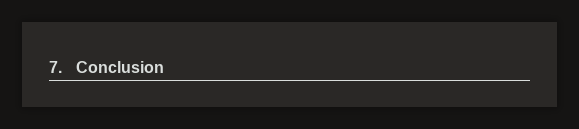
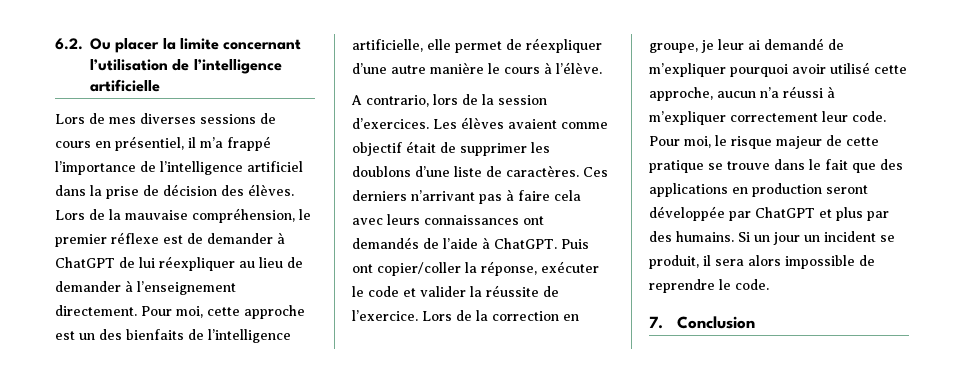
(49, 67) none -> [55,38,302,53] [90,59,282,74] [90,79,160,92] [55,113,276,124] [55,136,271,151] [55,161,303,175] [55,184,294,199] [55,208,311,223] [55,232,285,247] [55,256,303,271] [55,280,236,295] [55,305,305,319] [55,329,291,343] [352,38,602,53] [352,62,602,74] [351,94,547,107] [352,117,608,129] [352,141,550,156] [352,165,608,177] [352,189,581,204] [352,214,544,225] [352,237,589,249] [352,261,599,276] [352,285,559,297] [352,310,579,321] [649,38,844,53] [649,62,907,77] [649,86,835,101] [649,111,886,125] [649,135,879,149] [649,159,903,173] [649,183,868,197] [649,206,889,221] [649,231,895,245] [649,255,875,269] [649,279,769,293] 6.2. Ou placer la limite concernant l’utilisation de l’intelligence artificielle // Lors de mes diverses sessions de cours en présentiel, il m’a frappé l’importance de l’intelligence artificiel dans la prise de décision des élèves. Lors de la mauvaise compréhension, le premier réflexe est de demander à ChatGPT de lui réexpliquer au lieu de demander à l’enseignement directement. Pour moi, cette approche est un des bienfaits de l’intelligence artificielle, elle permet de réexpliquer d’une autre manière le cours à l’élève. // A contrario, lors de la session d’exercices. Les élèves avaient comme objectif était de supprimer les doublons d’une liste de caractères. Ces derniers n’arrivant pas à faire cela avec leurs connaissances ont demandés de l’aide à ChatGPT. Puis ont copier/coller la réponse, exécuter le code et valider la réussite de l’exercice. Lors de la correction en groupe, je leur ai demandé de m’expliquer pourquoi avoir utilisé cette approche, aucun n’a réussi à m’expliquer correctement leur code. Pour moi, le risque majeur de cette pratique se trouve dans le fait que des applications en production seront développée par ChatGPT et plus par des humains. Si un jour un incident se produit, il sera alors impossible de reprendre le code. //

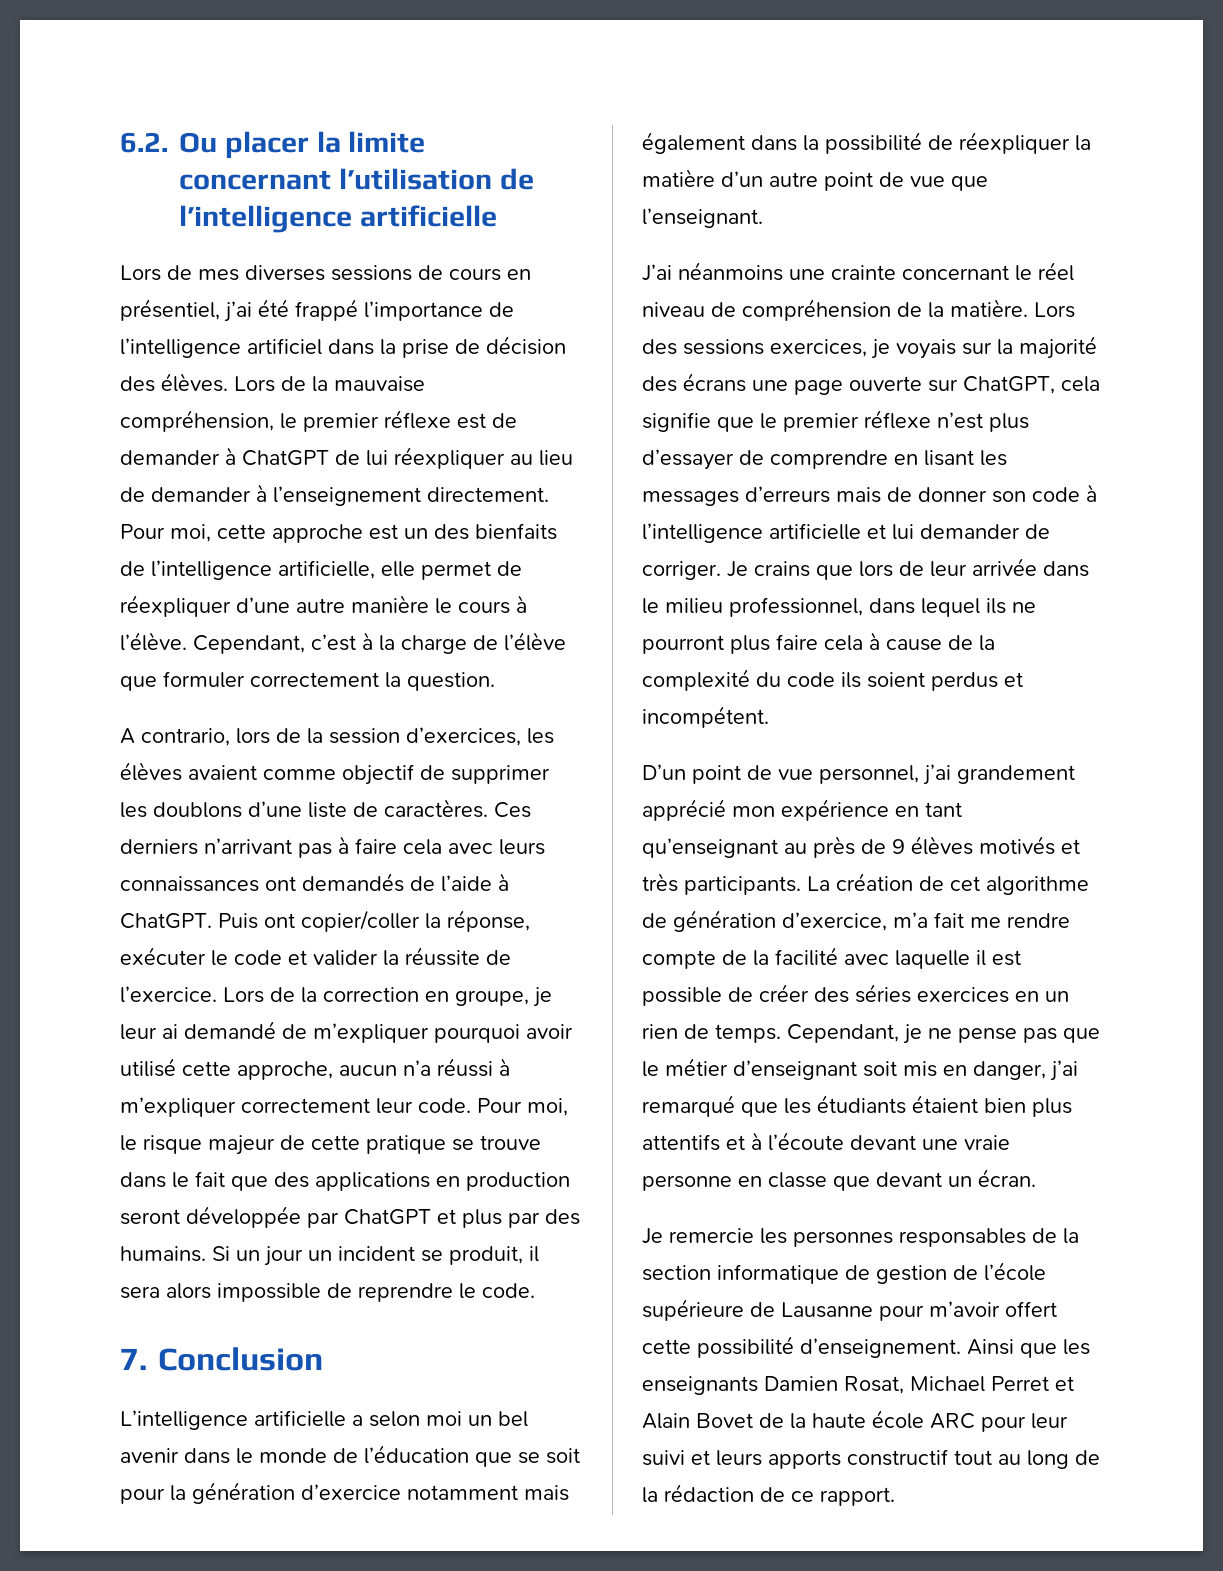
[188,137,223,148] il m’a -> [224,299,289,322] j’ai été
(602, 68) none -> [193,632,566,654] [120,671,495,691] Cependant, c’est à la charge de l’élève que formuler correctement la question.
[352,118,457,129] d’exercices. Les -> [406,727,554,746] d’exercices, les
[406,141,436,153] était -> (414, 774) none
(755, 322) none -> [120,1410,528,1430] [120,1445,580,1467] [120,1482,569,1504] [642,132,1091,154] [642,169,988,191] [642,208,763,228] [642,262,1074,281] [642,299,1075,321] [642,336,1097,359] [642,373,1100,395] [642,410,1029,432] [642,449,1007,470] [642,484,1097,506] [642,523,1050,543] [642,558,1089,580] [642,597,1036,617] [642,632,995,654] [642,669,1023,691] [642,706,769,728] [642,764,1075,785] [642,799,962,821] [642,836,1080,858] [642,873,1089,895] [642,910,1070,932] [642,947,1021,969] [642,984,1069,1006] [642,1024,1100,1044] [642,1058,1078,1081] [642,1095,1072,1117] [642,1132,1010,1151] [642,1169,1036,1191] [642,1228,1079,1247] [642,1262,1046,1284] [642,1299,1057,1321] [642,1336,1090,1358] [642,1376,1074,1395] [642,1410,1068,1432] [642,1449,1100,1469] [642,1484,895,1506] // L’intelligence artificielle a selon moi un bel avenir dans le monde de l’éducation que se soit pour la génération d’exercice notamment mais également dans la possibilité de réexpliquer la matière d’un autre point de vue que l’enseignant. // J’ai néanmoins une crainte concernant le réel niveau de compréhension de la matière. Lors des sessions exercices, je voyais sur la majorité des écrans une page ouverte sur ChatGPT, cela signifie que le premier réflexe n’est plus d’essayer de comprendre en lisant les messages d’erreurs mais de donner son code à l’intelligence artificielle et lui demander de corriger. Je crains que lors de leur arrivée dans le milieu professionnel, dans lequel ils ne pourront plus faire cela à cause de la complexité du code ils soient perdus et incompétent. // D’un point de vue personnel, j’ai grandement apprécié mon expérience en tant qu’enseignant au près de 9 élèves motivés et très participants. La création de cet algorithme de génération d’exercice, m’a fait me rendre compte de la facilité avec laquelle il est possible de créer des séries exercices en un rien de temps. Cependant, je ne pense pas que le métier d’enseignant soit mis en danger, j’ai remarqué que les étudiants étaient bien plus attentifs et à l’écoute devant une vraie personne en classe que devant un écran. // Je remercie les personnes responsables de la section informatique de gestion de l’école supérieure de Lausanne pour m’avoir offert cette possibilité d’enseignement. Ainsi que les enseignants Damien Rosat, Michael Perret et Alain Bovet de la haute école ARC pour leur suivi et leurs apports constructif tout au long de la rédaction de ce rapport.

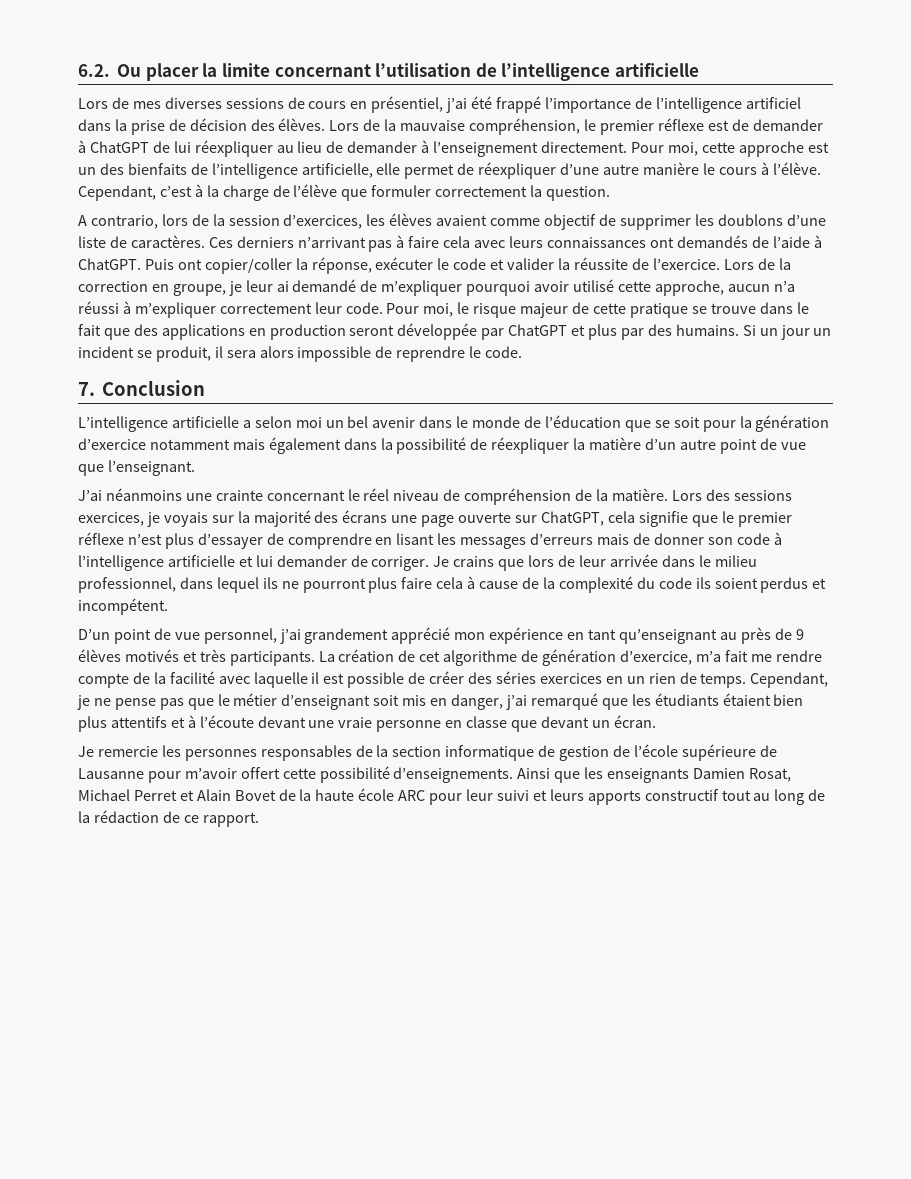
[800,1338,961,1358] d’enseignement. -> [393,767,514,783] d’enseignements.

